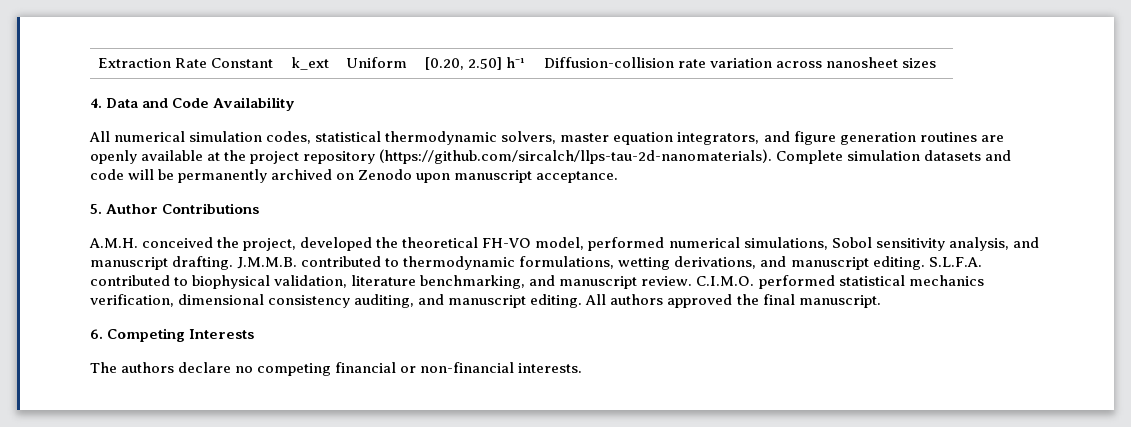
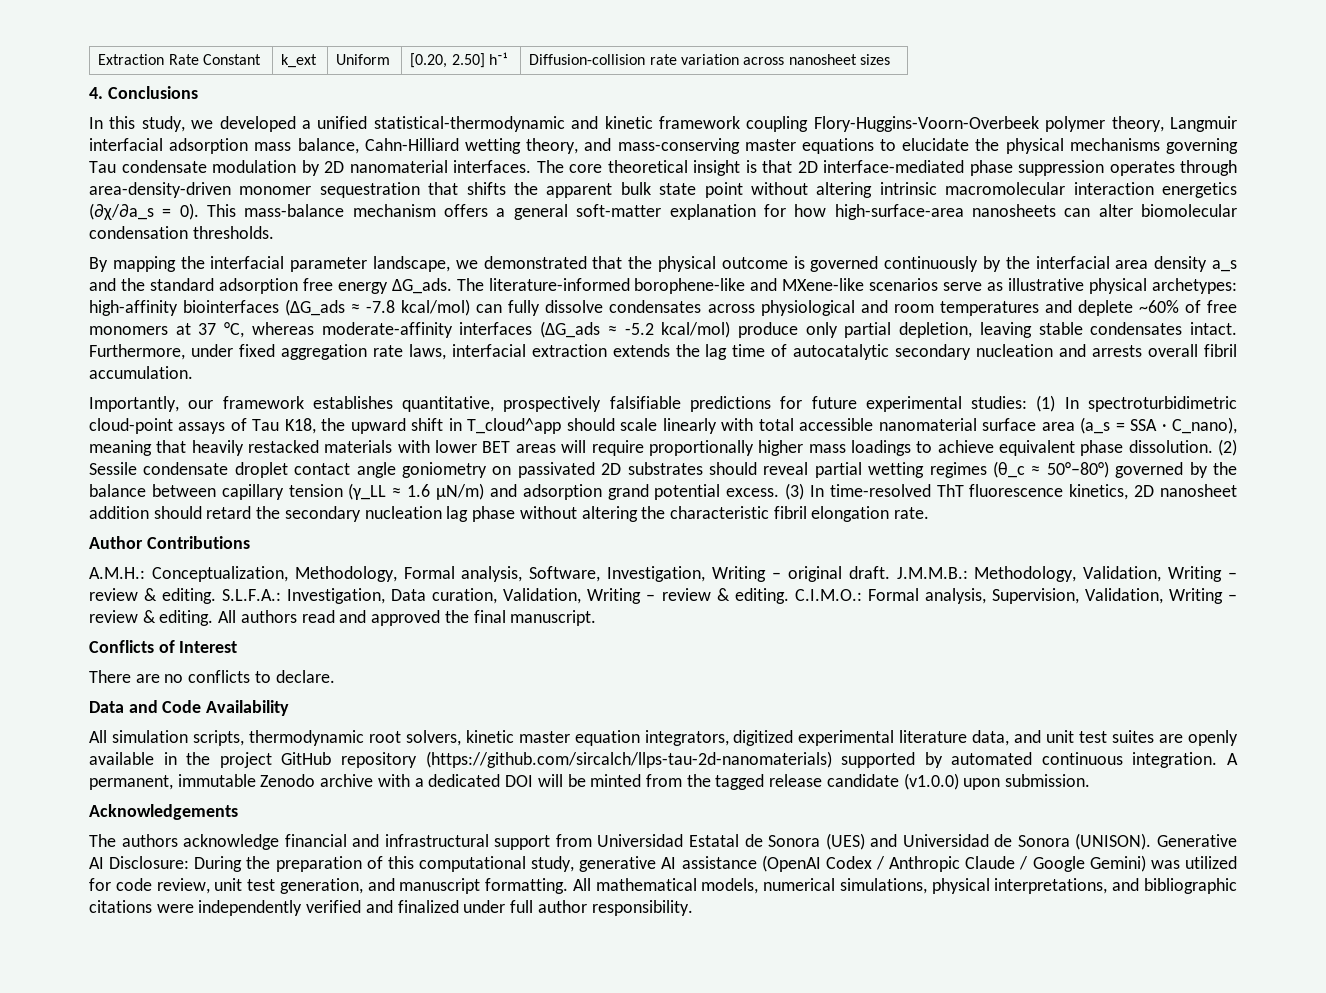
(102, 103) none -> [107,86,198,99] [89,116,1237,132] [89,138,1238,154] [89,160,1237,176] [89,182,1237,198] [89,203,1238,220] [89,226,274,239] [89,256,1237,272] [89,278,1238,294] [89,299,1237,316] [89,321,1237,338] [89,344,1237,360] [89,366,193,379] [89,395,1238,412] [89,417,1238,434] [89,439,1237,456] [89,461,1237,478] [89,483,1237,500] [89,506,930,522] [89,536,250,549] [89,566,1237,582] [89,588,1237,604] [89,610,597,626] [89,640,238,653] [89,670,335,683] Conclusions // In this study, we developed a unified statistical-thermodynamic and kinetic framework coupling Flory-Huggins-Voorn-Overbeek polymer theory, Langmuir interfacial adsorption mass balance, Cahn-Hilliard wetting theory, and mass-conserving master equations to elucidate the physical mechanisms governing Tau condensate modulation by 2D nanomaterial interfaces. The core theoretical insight is that 2D interface-mediated phase suppression operates through area-density-driven monomer sequestration that shifts the apparent bulk state point without altering intrinsic macromolecular interaction energetics (∂χ/∂a_s = 0). This mass-balance mechanism offers a general soft-matter explanation for how high-surface-area nanosheets can alter biomolecular condensation thresholds. // By mapping the interfacial parameter landscape, we demonstrated that the physical outcome is governed continuously by the interfacial area density a_s and the standard adsorption free energy ΔG_ads. The literature-informed borophene-like and MXene-like scenarios serve as illustrative physical archetypes: high-affinity biointerfaces (ΔG_ads ≈ -7.8 kcal/mol) can fully dissolve condensates across physiological and room temperatures and deplete ~60% of free monomers at 37 °C, whereas moderate-affinity interfaces (ΔG_ads ≈ -5.2 kcal/mol) produce only partial depletion, leaving stable condensates intact. Furthermore, under fixed aggregation rate laws, interfacial extraction extends the lag time of autocatalytic secondary nucleation and arrests overall fibril accumulation. // Importantly, our framework establishes quantitative, prospectively falsifiable predictions for future experimental studies: (1) In spectroturbidimetric cloud-point assays of Tau K18, the upward shift in T_cloud^app should scale linearly with total accessible nanomaterial surface area (a_s = SSA · C_nano), meaning that heavily restacked materials with lower BET areas will require proportionally higher mass loadings to achieve equivalent phase dissolution. (2) Sessile condensate droplet contact angle goniometry on passivated 2D substrates should reveal partial wetting regimes (θ_c ≈ 50°–80°) governed by the balance between capillary tension (γ_LL ≈ 1.6 µN/m) and adsorption grand potential excess. (3) In time-resolved ThT fluorescence kinetics, 2D nanosheet addition should retard the secondary nucleation lag phase without altering the characteristic fibril elongation rate. // Author Contributions // A.M.H.: Conceptualization, Methodology, Formal analysis, Software, Investigation, Writing – original draft. J.M.M.B.: Methodology, Validation, Writing – review & editing. S.L.F.A.: Investigation, Data curation, Validation, Writing – review & editing. C.I.M.O.: Formal analysis, Supervision, Validation, Writing – review & editing. All authors read and approved the final manuscript. // Conflicts of Interest // There are no conflicts to declare. //
[114,131,977,145] numerical simulation codes, statistical thermodynamic solvers, master equation integrators, and figure generation routines -> [111,730,1155,746] simulation scripts, thermodynamic root solvers, kinetic master equation integrators, digitized experimental literature data, and unit test suites
[207,152,221,161] at -> [163,752,177,765] in
[303,149,1012,164] [90,169,619,183] [90,203,260,214] [89,237,1039,251] [90,256,982,270] [90,275,984,289] [90,294,881,308] [90,328,255,342] [90,362,583,376] repository (https://github.com/sircalch/llps-tau-2d-nanomaterials). Complete simulation datasets and code will be permanently archived on Zenodo upon manuscript acceptance. // 5. Author Contributions // A.M.H. conceived the project, developed the theoretical FH-VO model, performed numerical simulations, Sobol sensitivity analysis, and manuscript drafting. J.M.M.B. contributed to thermodynamic formulations, wetting derivations, and manuscript editing. S.L.F.A. contributed to biophysical validation, literature benchmarking, and manuscript review. C.I.M.O. performed statistical mechanics verification, dimensional consistency auditing, and manuscript editing. All authors approved the final manuscript. // 6. Competing Interests // The authors declare no competing financial or non-financial interests. -> [281,751,1238,768] [89,773,1091,790] [89,804,238,820] [89,833,1237,850] [89,855,1237,872] [89,878,1237,894] [89,900,693,916] GitHub repository (https://github.com/sircalch/llps-tau-2d-nanomaterials) supported by automated continuous integration. A permanent, immutable Zenodo archive with a dedicated DOI will be minted from the tagged release candidate (v1.0.0) upon submission. // Acknowledgements // The authors acknowledge financial and infrastructural support from Universidad Estatal de Sonora (UES) and Universidad de Sonora (UNISON). Generative AI Disclosure: During the preparation of this computational study, generative AI assistance (OpenAI Codex / Anthropic Claude / Google Gemini) was utilized for code review, unit test generation, and manuscript formatting. All mathematical models, numerical simulations, physical interpretations, and bibliographic citations were independently verified and finalized under full author responsibility.

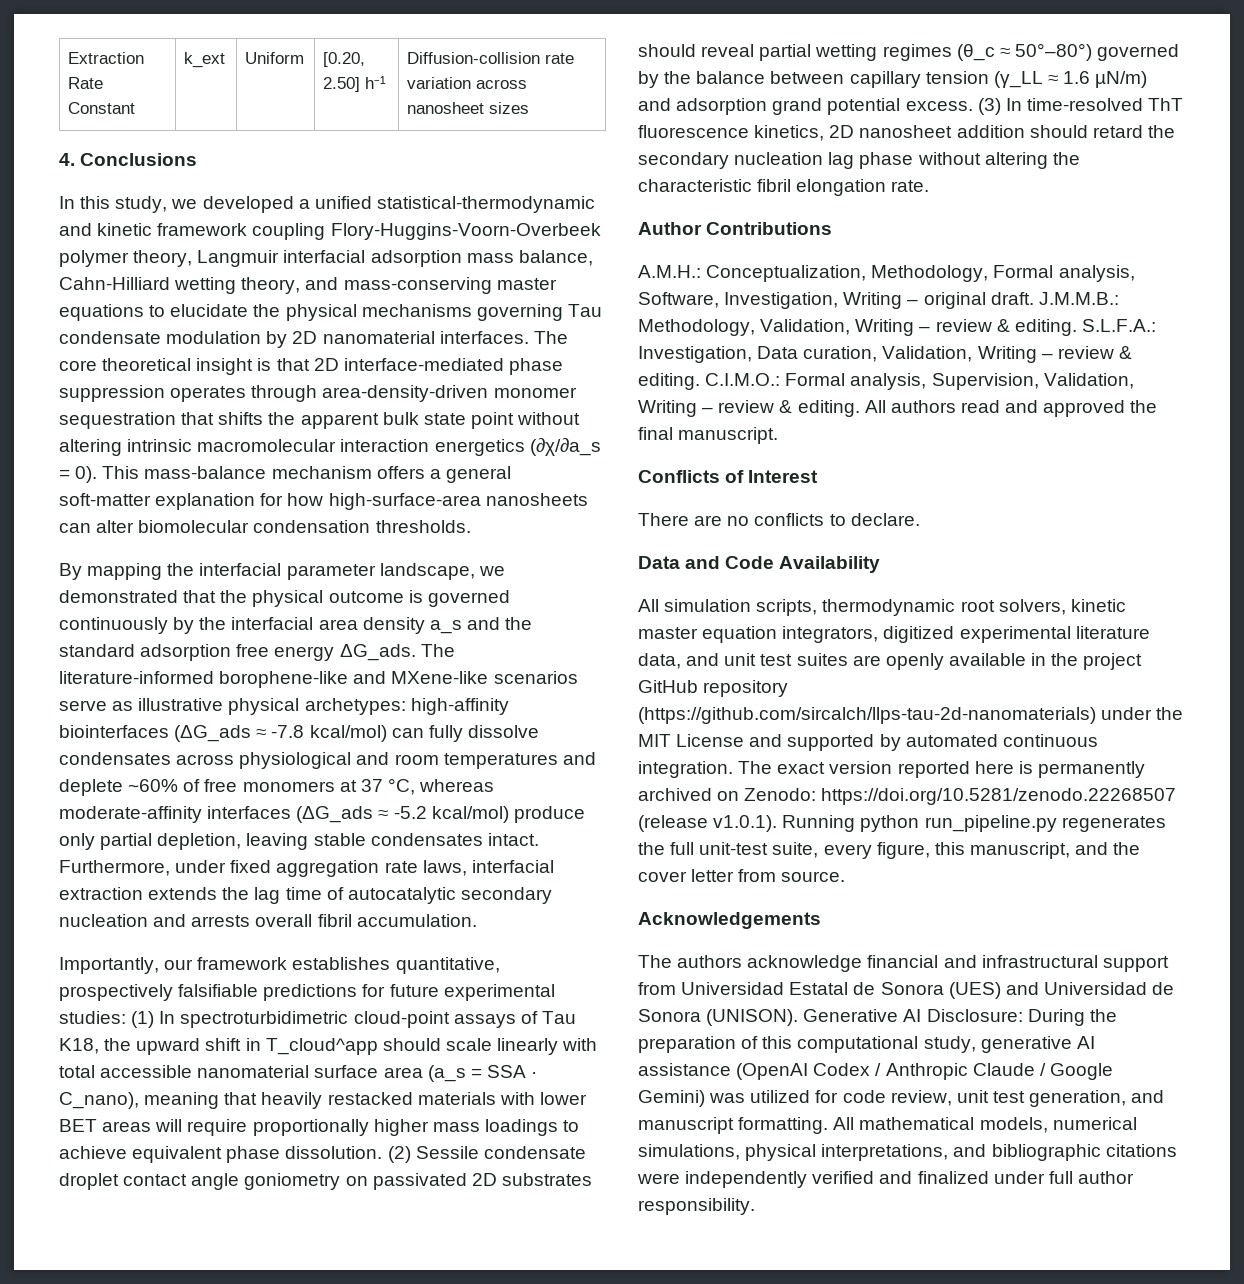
(832, 759) none -> [1101,707,1184,720] [638,734,783,747] under the MIT License and
[1227,753,1238,765] [89,773,1091,790] A permanent, immutable Zenodo archive with a dedicated DOI will be minted from the tagged release candidate (v1.0.0) upon submission. -> [738,761,1145,778] [638,788,1177,805] [638,815,1166,832] [638,842,1141,859] [638,869,846,882] The exact version reported here is permanently archived on Zenodo: https://doi.org/10.5281/zenodo.22268507 (release v1.0.1). Running python run_pipeline.py regenerates the full unit-test suite, every figure, this manuscript, and the cover letter from source.

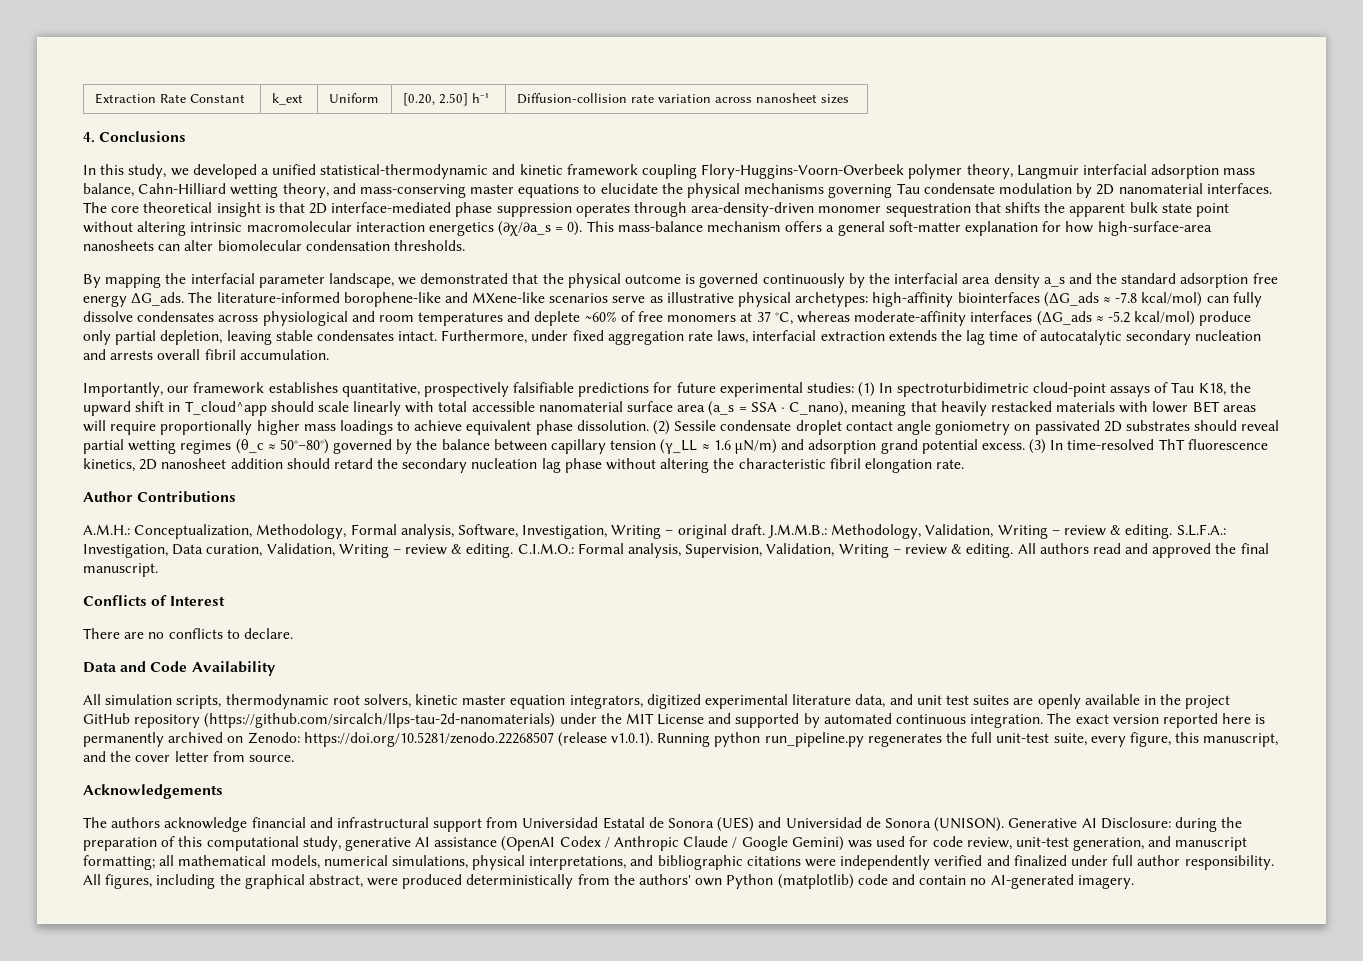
[1027,1009,1085,1026] During -> [1174,817,1217,832] during
[750,1090,811,1103] utilized -> [876,836,906,847] used
[956,1090,1025,1103] unit test -> [1015,837,1069,847] unit-test
[738,1117,855,1134] formatting. All -> [83,855,175,870] formatting; all
(755, 1206) none -> [83,874,1134,889] All figures, including the graphical abstract, were produced deterministically from the authors' own Python (matplotlib) code and contain no AI-generated imagery.

